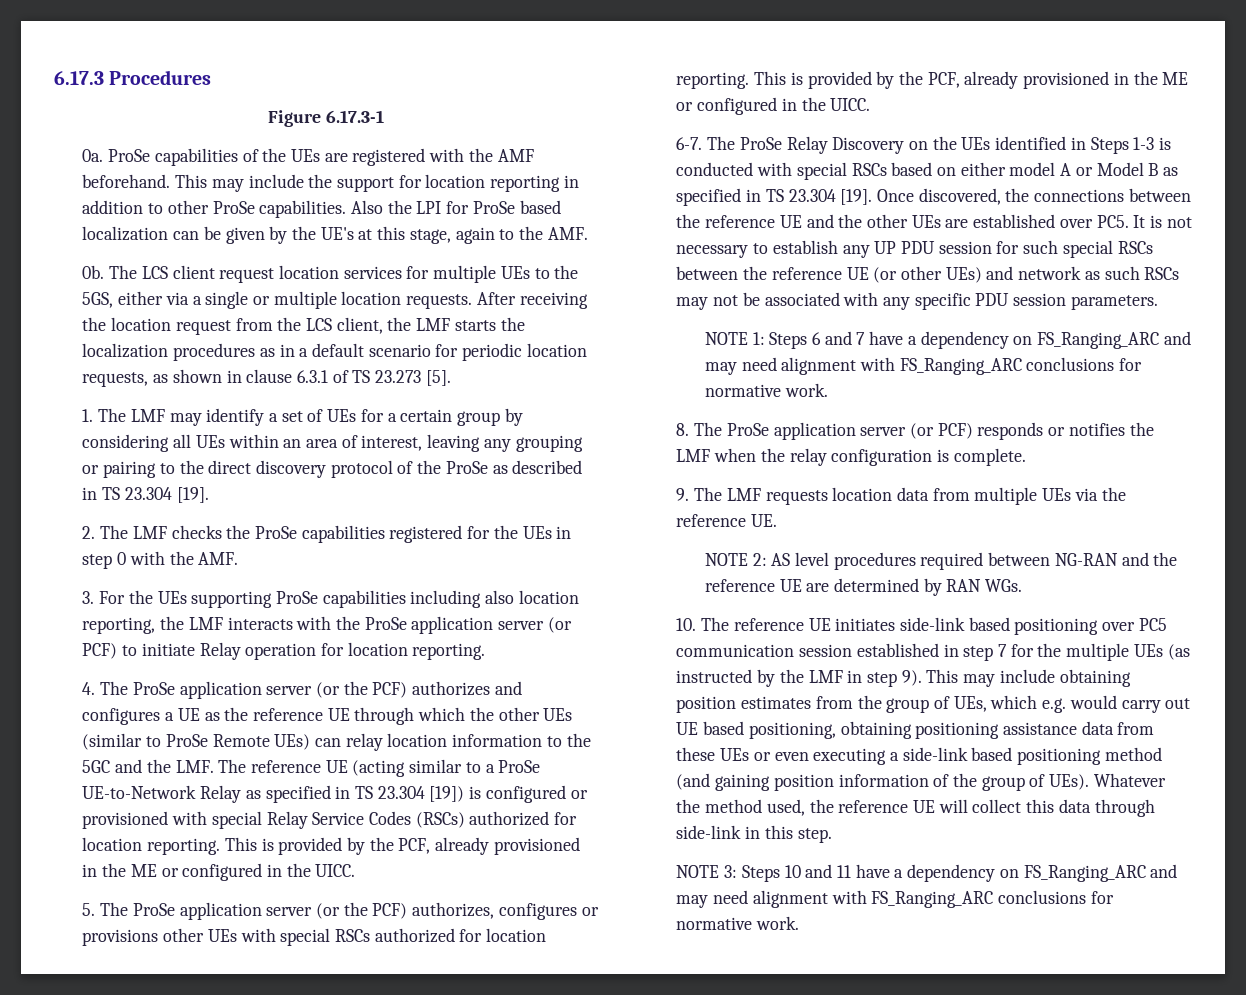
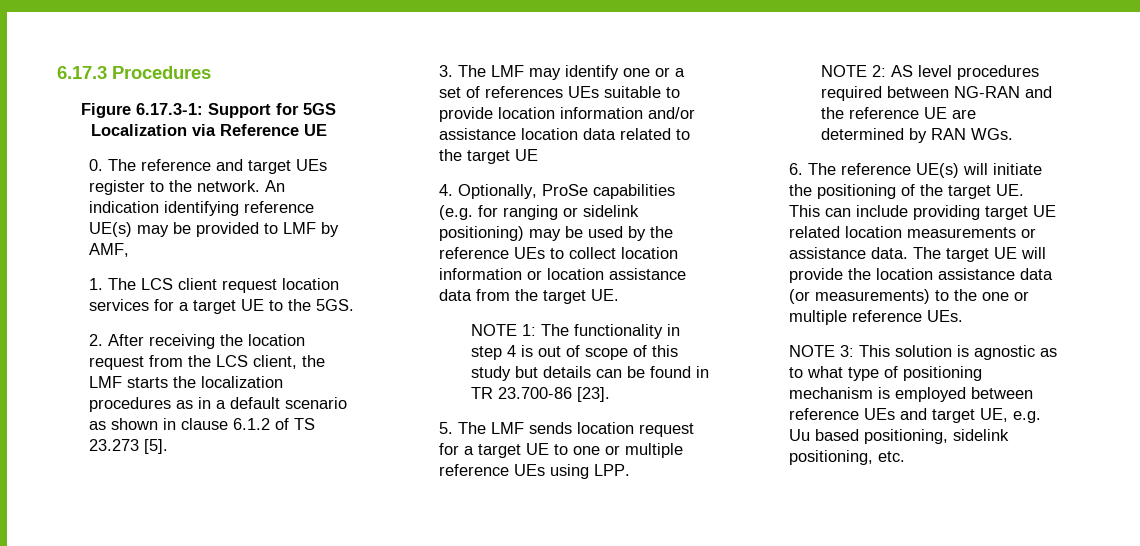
[325,110,384,123] [82,148,534,166] [82,174,579,192] [82,200,561,218] [82,226,588,244] [82,265,105,279] 6.17.3-1 // 0a. ProSe capabilities of the UEs are registered with the AMF beforehand. This may include the support for location reporting in addition to other ProSe capabilities. Also the LPI for ProSe based localization can be given by the UE's at this stage, again to the AMF. // 0b. -> [136,103,336,118] [90,124,327,136] [89,159,328,174] [89,180,286,195] [89,201,315,216] [89,222,340,237] [89,243,130,257] [89,278,104,290] 6.17.3-1: Support for 5GS Localization via Reference UE // 0. The reference and target UEs register to the network. An indication identifying reference UE(s) may be provided to LMF by AMF, // 1.
[433,265,579,283] [82,291,473,309] multiple UEs to the 5GS, either via a single or multiple location requests. -> [179,299,355,314] [89,334,104,346] a target UE to the 5GS. // 2.
[435,343,587,361] [82,372,149,387] for periodic location requests, -> (348, 403) none
[297,370,329,383] 6.3.1 -> [233,418,271,430] 6.1.2
[82,409,94,422] 1. -> [439,65,454,77] 3.
(265, 417) none -> [623,67,671,77] one or
[327,408,523,426] [82,434,583,452] [82,460,583,478] [82,487,209,503] [82,525,572,543] [82,551,239,569] [82,590,579,608] [82,616,572,634] [82,642,486,660] [82,681,522,699] [82,707,573,725] [82,733,591,751] [82,759,541,777] [82,785,588,803] [82,811,578,829] [82,837,580,855] [82,863,356,881] [82,902,599,920] [82,928,547,946] [676,71,1189,89] [676,97,871,115] [676,136,1172,154] [676,162,1179,180] [676,188,1191,206] [676,214,1192,228] [676,240,1153,258] [676,266,1180,283] [676,292,1158,310] [704,331,1191,349] [704,357,1143,375] [704,383,828,397] [676,422,1154,440] [676,448,1026,466] [676,487,1126,505] [676,514,778,527] UEs for a certain group by considering all UEs within an area of interest, leaving any grouping or pairing to the direct discovery protocol of the ProSe as described in TS 23.304 [19]. // 2. The LMF checks the ProSe capabilities registered for the UEs in step 0 with the AMF. // 3. For the UEs supporting ProSe capabilities including also location reporting, the LMF interacts with the ProSe application server (or PCF) to initiate Relay operation for location reporting. // 4. The ProSe application server (or the PCF) authorizes and configures a UE as the reference UE through which the other UEs (similar to ProSe Remote UEs) can relay location information to the 5GC and the LMF. The reference UE (acting similar to a ProSe UE-to-Network Relay as specified in TS 23.304 [19]) is configured or provisioned with special Relay Service Codes (RSCs) authorized for location reporting. This is provided by the PCF, already provisioned in the ME or configured in the UICC. // 5. The ProSe application server (or the PCF) authorizes, configures or provisions other UEs with special RSCs authorized for location reporting. This is provided by the PCF, already provisioned in the ME or configured in the UICC. // 6-7. The ProSe Relay Discovery on the UEs identified in Steps 1-3 is conducted with special RSCs based on either model A or Model B as specified in TS 23.304 [19]. Once discovered, the connections between the reference UE and the other UEs are established over PC5. It is not necessary to establish any UP PDU session for such special RSCs between the reference UE (or other UEs) and network as such RSCs may not be associated with any specific PDU session parameters. // NOTE 1: Steps 6 and 7 have a dependency on FS_Ranging_ARC and may need alignment with FS_Ranging_ARC conclusions for normative work. // 8. The ProSe application server (or PCF) responds or notifies the LMF when the relay configuration is complete. // 9. The LMF requests location data from multiple UEs via the reference UE. -> [485,86,681,98] [439,107,696,122] [439,128,691,140] [439,149,539,164] [439,184,676,199] [439,205,640,220] [439,226,674,241] [439,247,679,259] [439,268,687,280] [439,289,620,304] [471,324,681,339] [471,345,679,360] [471,366,710,381] [471,387,611,402] [439,422,695,437] [439,443,684,458] [439,464,631,479] references UEs suitable to provide location information and/or assistance location data related to the target UE // 4. Optionally, ProSe capabilities (e.g. for ranging or sidelink positioning) may be used by the reference UEs to collect location information or location assistance data from the target UE. // NOTE 1: The functionality in step 4 is out of scope of this study but details can be found in TR 23.700-86 [23]. // 5. The LMF sends location request for a target UE to one or multiple reference UEs using LPP.
[676,617,1167,635] [676,643,1190,661] [676,669,1131,687] [676,695,1191,713] [676,721,1155,739] [676,747,1162,765] [676,773,1166,791] [676,799,1155,817] [676,825,832,843] [676,864,1178,882] [676,890,1114,908] [676,916,800,930] 10. The reference UE initiates side-link based positioning over PC5 communication session established in step 7 for the multiple UEs (as instructed by the LMF in step 9). This may include obtaining position estimates from the group of UEs, which e.g. would carry out UE based positioning, obtaining positioning assistance data from these UEs or even executing a side-link based positioning method (and gaining position information of the group of UEs). Whatever the method used, the reference UE will collect this data through side-link in this step. // NOTE 3: Steps 10 and 11 have a dependency on FS_Ranging_ARC and may need alignment with FS_Ranging_ARC conclusions for normative work. -> [789,163,1043,178] [789,184,1025,199] [789,205,1057,220] [789,226,1037,238] [789,247,1047,262] [789,268,1054,283] [789,289,1030,304] [789,310,964,325] [789,345,1058,360] [789,366,983,381] [789,387,1034,402] [789,408,1042,423] [789,429,1010,444] [789,450,906,465] 6. The reference UE(s) will initiate the positioning of the target UE. This can include providing target UE related location measurements or assistance data. The target UE will provide the location assistance data (or measurements) to the one or multiple reference UEs. // NOTE 3: This solution is agnostic as to what type of positioning mechanism is employed between reference UEs and target UE, e.g. Uu based positioning, sidelink positioning, etc.

